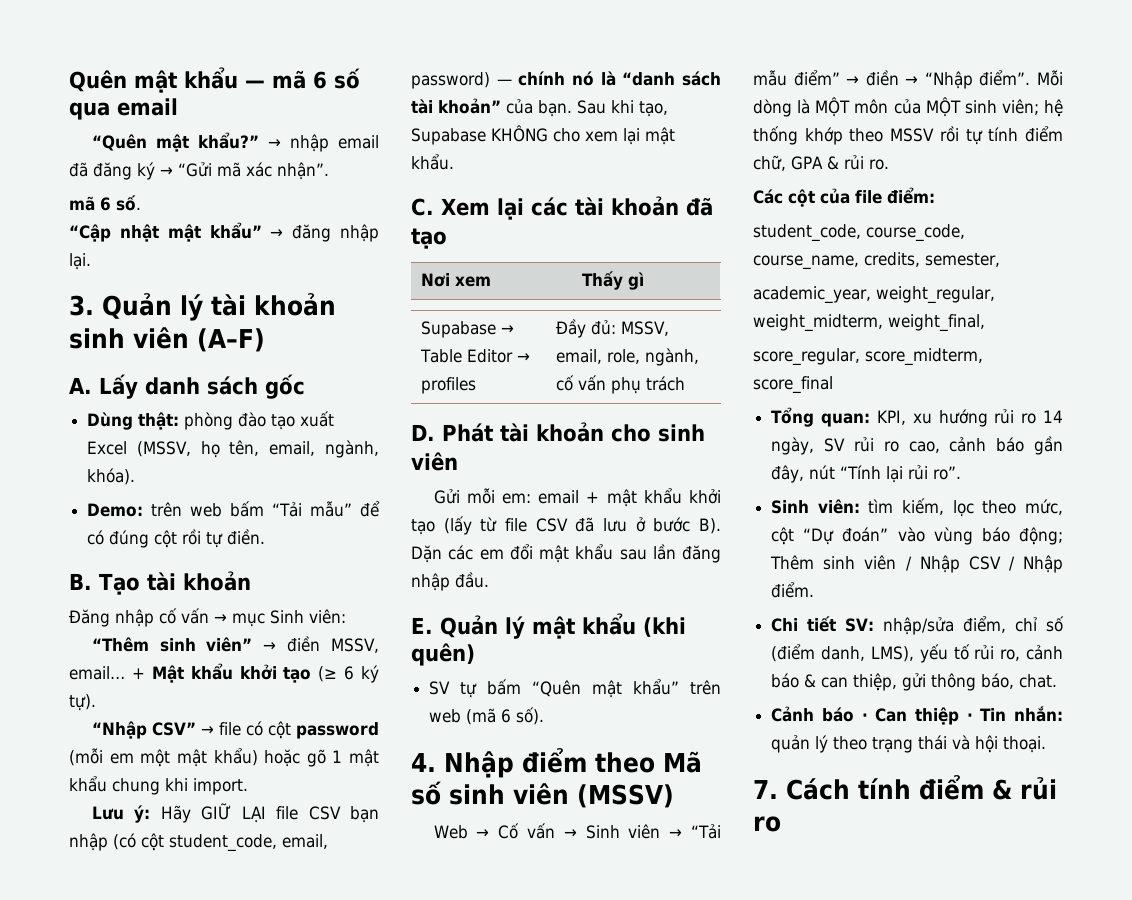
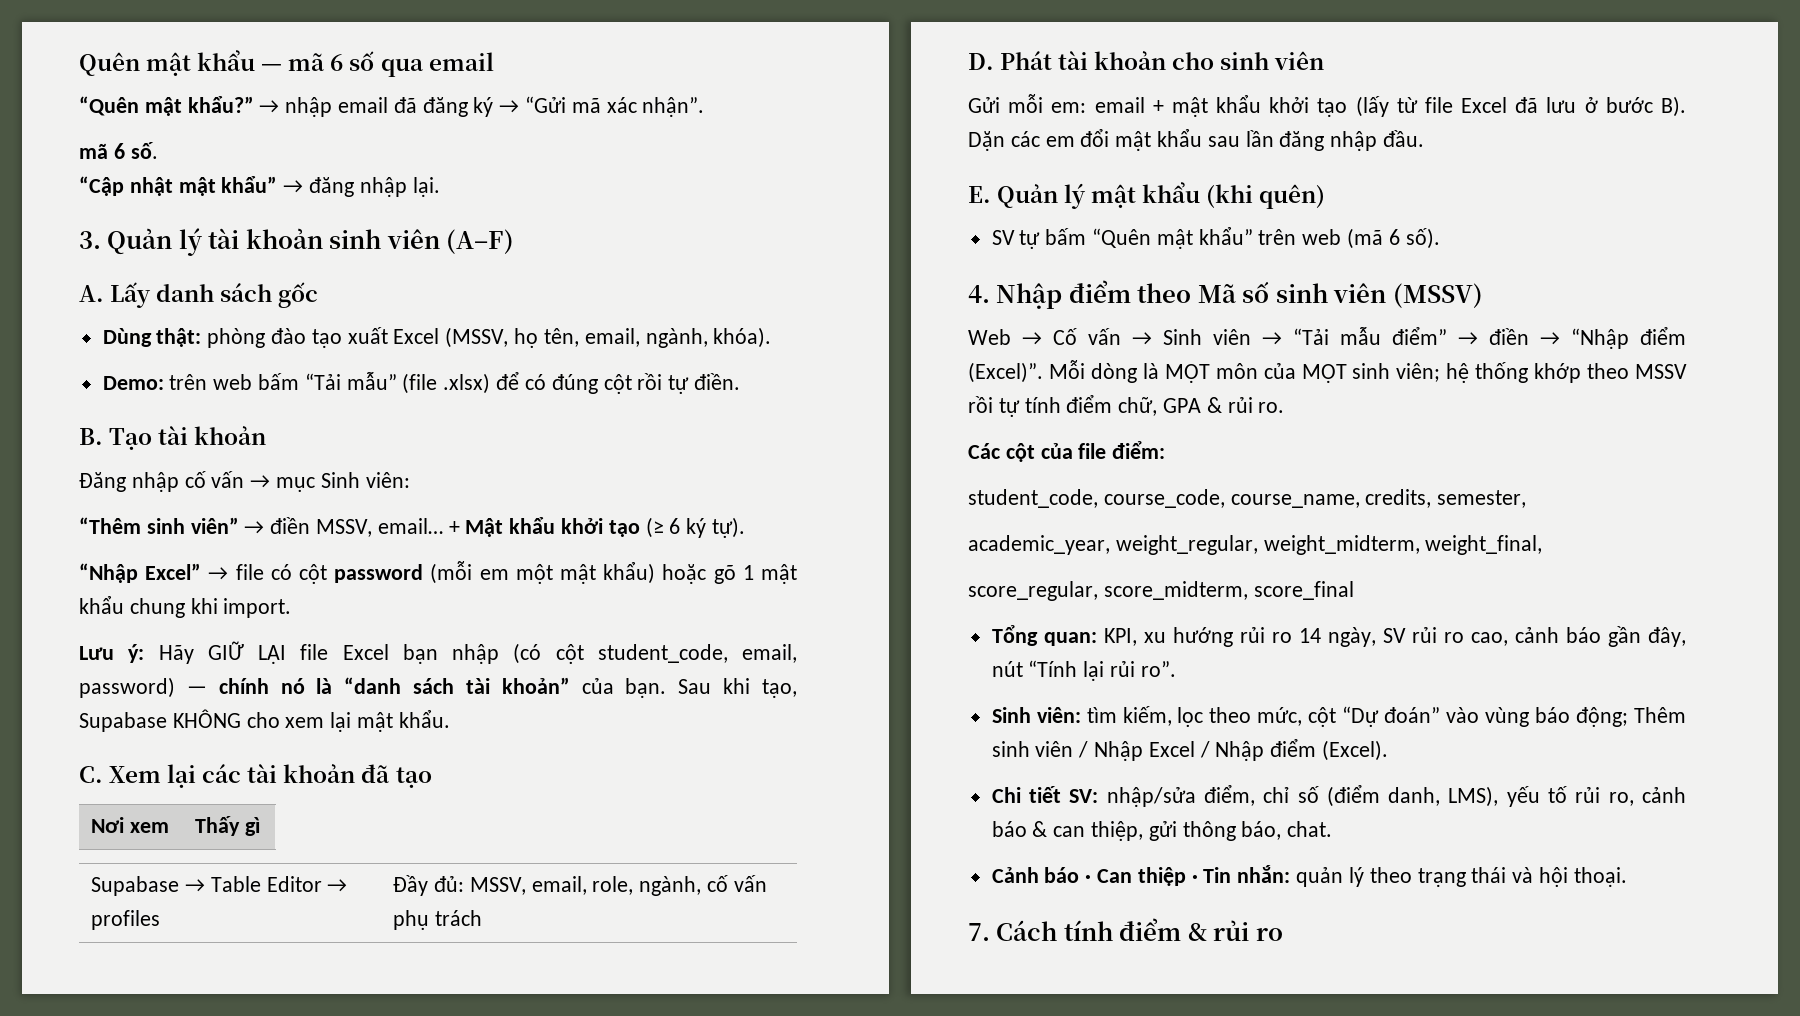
(353, 509) none -> [402,373,491,394] (file .xlsx)
[151,722,196,736] CSV” -> [145,563,202,580] Excel”
[308,806,341,820] CSV -> [342,644,389,660] Excel
[535,518,568,532] CSV -> [1461,97,1508,113] Excel
[979,70,1031,86] điểm”. -> [1640,327,1686,345] [968,362,1043,383] điểm (Excel)”.
[968,555,1063,573] [771,582,815,598] CSV / Nhập điểm. -> [1148,739,1389,761] Excel / Nhập điểm (Excel).

